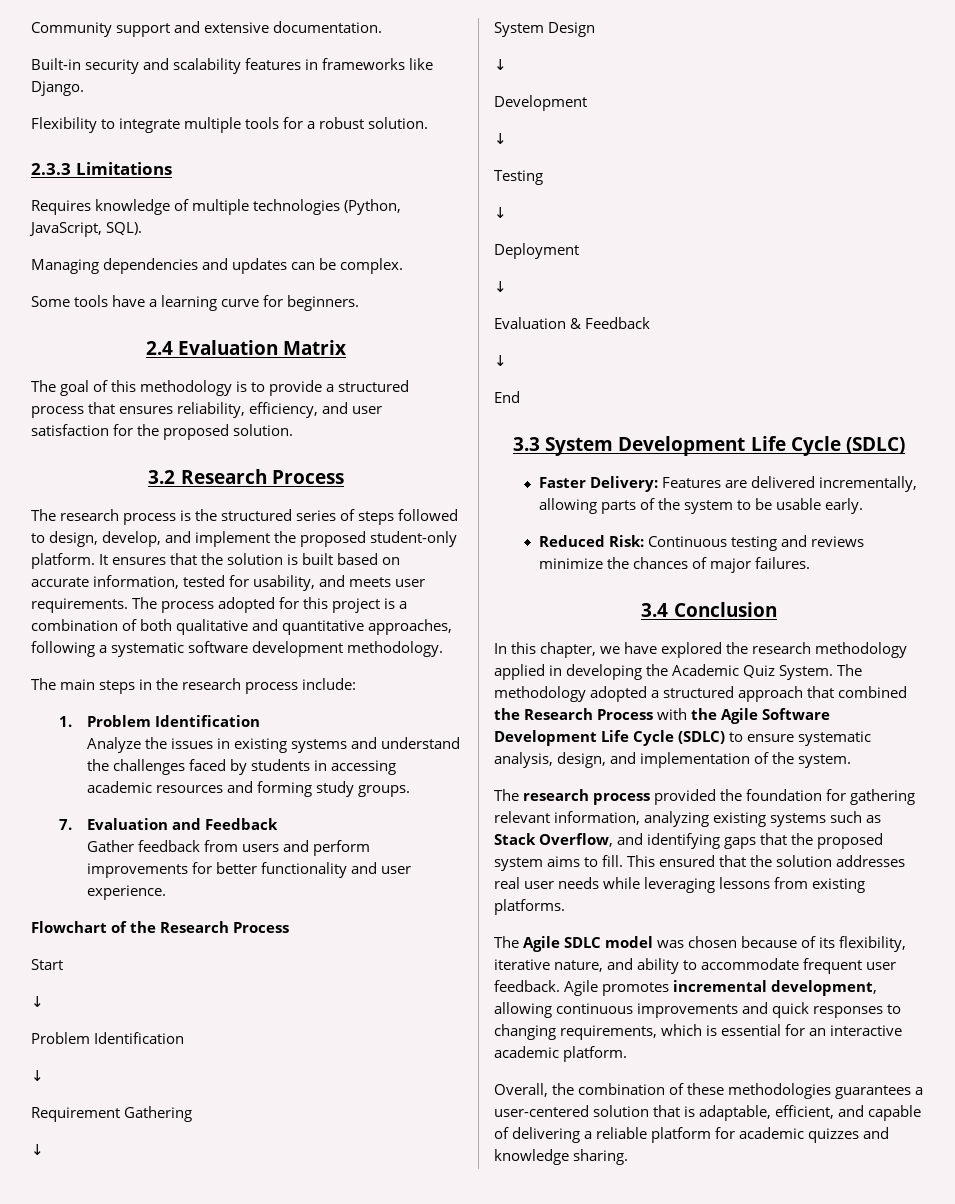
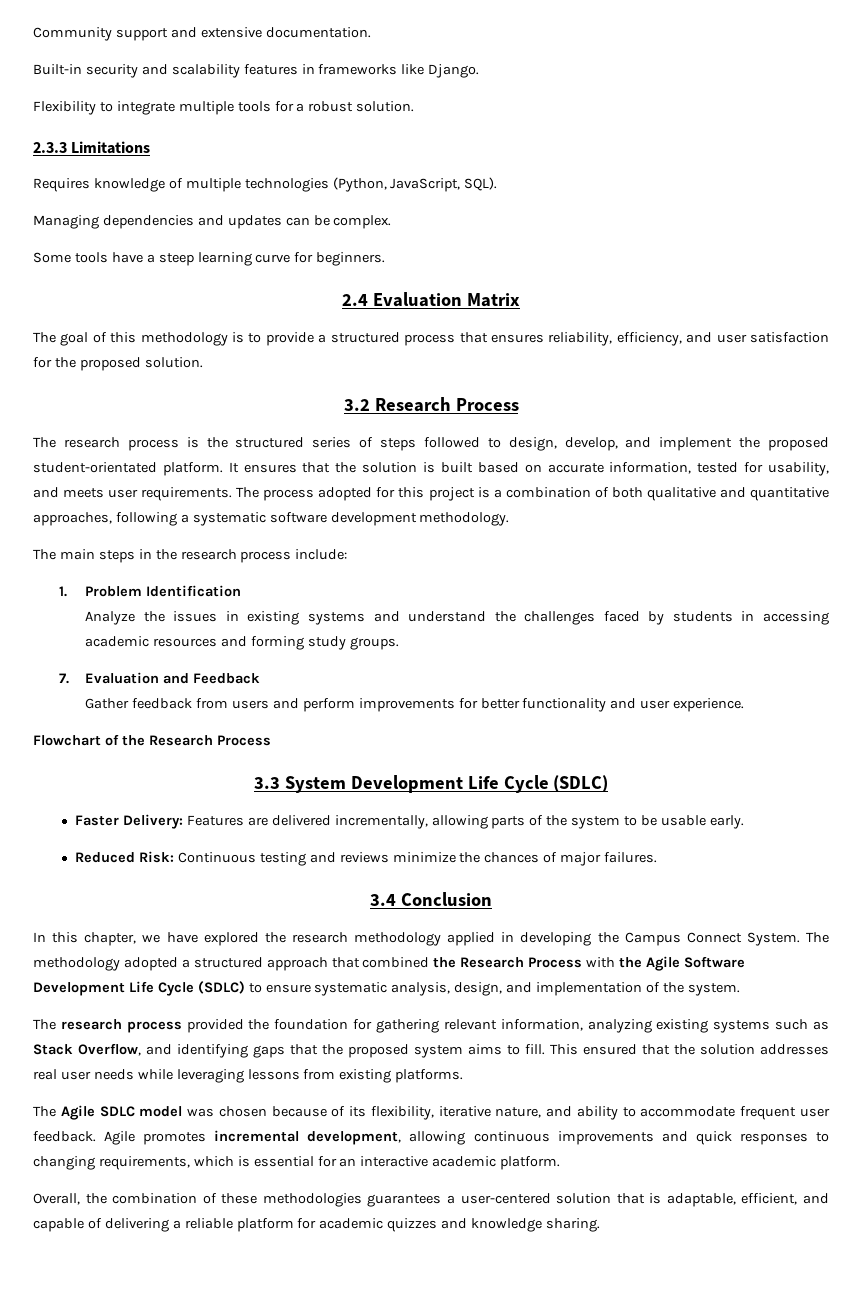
(158, 303) none -> [158,253,194,266] steep
[370,531,458,547] student-only -> [33,462,157,473] student-orientated
[31,959,63,970] [31,996,44,1007] [31,1032,185,1044] [31,1070,44,1081] [31,1106,193,1122] [31,1144,44,1155] [494,22,596,37] [494,59,507,70] [494,95,587,111] [494,133,507,144] [494,170,543,185] [494,207,507,218] [494,243,579,259] [494,281,507,292] [494,317,651,329] [494,355,507,366] [494,391,520,403] // Start // ↓ // Problem Identification // ↓ // Requirement Gathering // ↓ // System Design // ↓ // Development // ↓ // Testing // ↓ // Deployment // ↓ // Evaluation & Feedback // ↓ // End -> (271, 740) none
[672,664,776,678] Academic Quiz -> [624,932,742,946] Campus Connect

